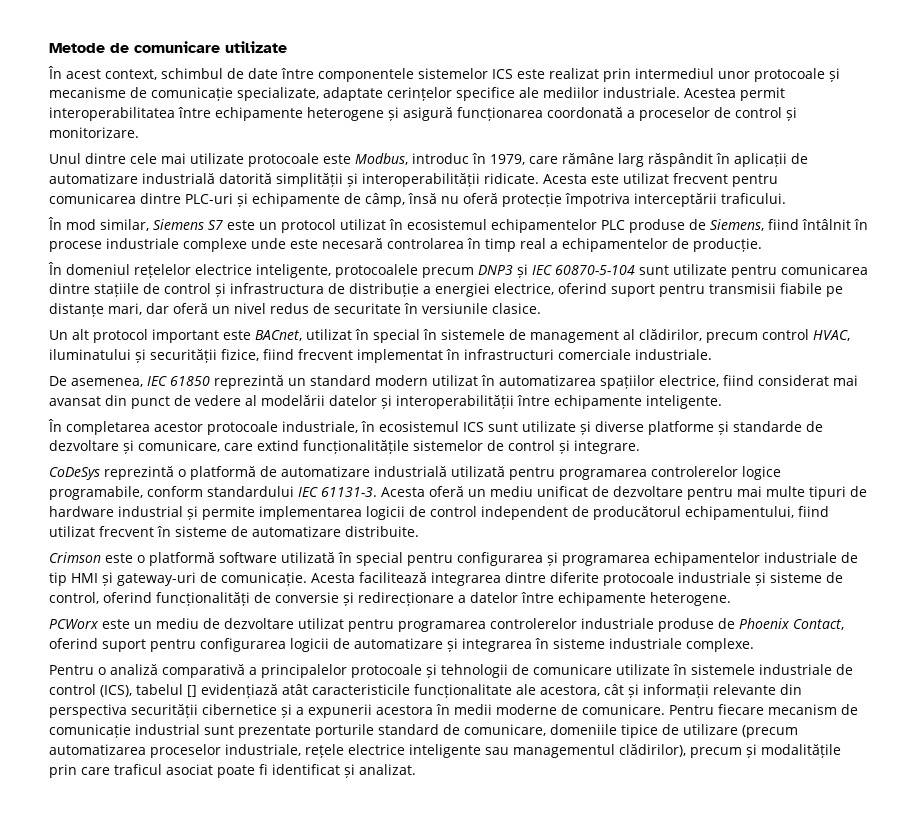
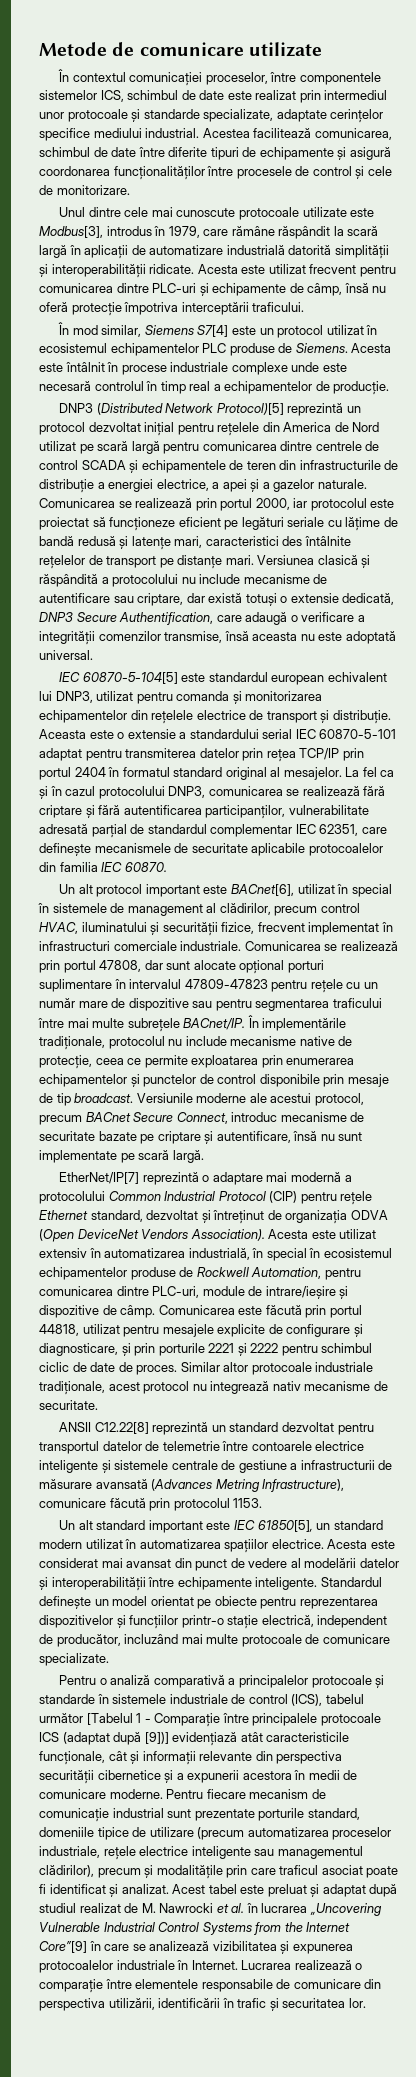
[66,68,513,82] acest context, schimbul de date între componentele sistemelor ICS -> [72,72,381,86] [39,90,225,102] contextul comunicației proceselor, între componentele sistemelor ICS, schimbul de date
[49,87,233,101] mecanisme de comunicație -> [143,109,200,119] standarde
[519,87,785,101] [49,107,797,121] ale mediilor industriale. Acestea permit interoperabilitatea între echipamente heterogene și asigură funcționarea coordonată a proceselor de control și -> [93,128,392,140] [39,147,391,160] [39,166,392,180] [39,185,53,195] mediului industrial. Acestea facilitează comunicarea, schimbul de date între diferite tipuri de echipamente și asigură coordonarea funcționalităților între procesele de control și cele de
[190,153,713,167] utilizate protocoale este Modbus, introduc în 1979, care rămâne larg răspândit -> [176,207,375,220] [39,226,379,239] [39,245,67,258] cunoscute protocoale utilizate este Modbus[3], introdus în 1979, care rămâne răspândit la scară largă
[208,220,223,230] S7 -> [197,325,229,337] S7[4]
[710,219,799,231] Siemens, fiind -> [295,343,392,353] [39,363,63,372] Siemens. Acesta este
[387,238,464,249] controlarea -> [94,381,144,391] controlul
[48,262,868,278] [49,283,324,297] În domeniul rețelelor electrice inteligente, protocoalele precum DNP3 și IEC 60870-5-104 sunt utilizate pentru comunicarea dintre stațiile de control și infrastructura -> [59,403,361,416] [39,422,380,436] [39,441,380,454] [39,460,381,473] DNP3 (Distributed Network Protocol)[5] reprezintă un protocol dezvoltat inițial pentru rețelele din America de Nord utilizat pe scară largă pentru comunicarea dintre centrele de control SCADA și echipamentele de teren din infrastructurile
[558,283,843,297] [49,303,541,317] oferind suport pentru transmisii fiabile pe distanțe mari, dar oferă un nivel redus de securitate în versiunile clasice. -> [212,479,367,492] [39,498,395,511] [39,517,398,531] [39,536,351,550] [39,555,371,569] [39,574,328,587] [39,593,395,606] [39,612,365,625] [39,631,396,645] [39,650,93,660] [59,672,387,685] [39,691,323,704] [39,710,391,724] [39,729,397,739] [39,748,364,762] [39,767,395,780] [39,786,386,799] [39,805,369,819] [39,824,387,838] [39,843,383,856] [39,862,167,872] a apei și a gazelor naturale. Comunicarea se realizează prin portul 2000, iar protocolul este proiectat să funcționeze eficient pe legături seriale cu lățime de bandă redusă și latențe mari, caracteristici des întâlnite rețelelor de transport pe distanțe mari. Versiunea clasică și răspândită a protocolului nu include mecanisme de autentificare sau criptare, dar există totuși o extensie dedicată, DNP3 Secure Authentification, care adaugă o verificare a integrității comenzilor transmise, însă aceasta nu este adoptată universal. // IEC 60870-5-104[5] este standardul european echivalent lui DNP3, utilizat pentru comanda și monitorizarea echipamentelor din rețelele electrice de transport și distribuție. Aceasta este o extensie a standardului serial IEC 60870-5-101 adaptat pentru transmiterea datelor prin rețea TCP/IP prin portul 2404 în formatul standard original al mesajelor. La fel ca și în cazul protocolului DNP3, comunicarea se realizează fără criptare și fără autentificarea participanților, vulnerabilitate adresată parțial de standardul complementar IEC 62351, care definește mecanismele de securitate aplicabile protocoalelor din familia IEC 60870.
[255,330,302,341] BACnet, -> [230,884,294,896] BACnet[6],
[263,349,294,360] fiind -> (255, 928) none
[49,375,284,389] // De asemenea, IEC 61850 reprezintă -> [244,941,398,951] [39,960,324,974] [39,979,378,993] [39,998,382,1011] [38,1015,347,1032] [39,1036,353,1050] [39,1055,355,1069] [39,1074,389,1087] [39,1093,364,1106] [39,1112,365,1125] [39,1131,363,1144] [39,1150,204,1163] [59,1172,352,1185] [39,1191,373,1205] [39,1210,388,1224] [39,1229,377,1242] [39,1248,392,1261] [39,1267,361,1280] [39,1286,349,1299] [39,1305,362,1318] [39,1324,363,1337] [39,1343,373,1356] [39,1362,374,1375] [39,1381,388,1395] [39,1400,98,1410] [59,1422,374,1435] [39,1441,365,1454] [39,1460,393,1473] [39,1479,345,1492] [39,1498,263,1511] [59,1520,313,1533] Comunicarea se realizează prin portul 47808, dar sunt alocate opțional porturi suplimentare în intervalul 47809-47823 pentru rețele cu un număr mare de dispozitive sau pentru segmentarea traficului între mai multe subrețele BACnet/IP. În implementările tradiționale, protocolul nu include mecanisme native de protecție, ceea ce permite exploatarea prin enumerarea echipamentelor și punctelor de control disponibile prin mesaje de tip broadcast. Versiunile moderne ale acestui protocol, precum BACnet Secure Connect, introduc mecanisme de securitate bazate pe criptare și autentificare, însă nu sunt implementate pe scară largă. // EtherNet/IP[7] reprezintă o adaptare mai modernă a protocolului Common Industrial Protocol (CIP) pentru rețele Ethernet standard, dezvoltat și întreținut de organizația ODVA (Open DeviceNet Vendors Association). Acesta este utilizat extensiv în automatizarea industrială, în special în ecosistemul echipamentelor produse de Rockwell Automation, pentru comunicarea dintre PLC-uri, module de intrare/ieșire și dispozitive de câmp. Comunicarea este făcută prin portul 44818, utilizat pentru mesajele explicite de configurare și diagnosticare, și prin porturile 2221 și 2222 pentru schimbul ciclic de date de proces. Similar altor protocoale industriale tradiționale, acest protocol nu integrează nativ mecanisme de securitate. // ANSII C12.22[8] reprezintă un standard dezvoltat pentru transportul datelor de telemetrie între contoarele electrice inteligente și sistemele centrale de gestiune a infrastructurii de măsurare avansată (Advances Metring Infrastructure), comunicare făcută prin protocolul 1153. // Un alt standard important este IEC 61850[5],
[659,375,754,387] electrice, fiind -> [271,1539,395,1549] electrice. Acesta este
[48,419,823,435] [49,440,640,454] [49,466,781,480] [49,486,867,500] [49,506,829,520] [49,526,419,537] [49,552,858,566] [49,572,843,586] [49,592,731,606] [49,618,844,632] [49,638,754,652] // În completarea acestor protocoale industriale, în ecosistemul ICS sunt utilizate și diverse platforme și standarde de dezvoltare și comunicare, care extind funcționalitățile sistemelor de control și integrare. // CoDeSys reprezintă o platformă de automatizare industrială utilizată pentru programarea controlerelor logice programabile, conform standardului IEC 61131-3. Acesta oferă un mediu unificat de dezvoltare pentru mai multe tipuri de hardware industrial și permite implementarea logicii de control independent de producătorul echipamentului, fiind utilizat frecvent în sisteme de automatizare distribuite. // Crimson este o platformă software utilizată în special pentru configurarea și programarea echipamentelor industriale de tip HMI și gateway-uri de comunicație. Acesta facilitează integrarea dintre diferite protocoale industriale și sisteme de control, oferind funcționalități de conversie și redirecționare a datelor între echipamente heterogene. // PCWorx este un mediu de dezvoltare utilizat pentru programarea controlerelor industriale produse de Phoenix Contact, oferind suport pentru configurarea logicii de automatizare și integrarea în sisteme industriale complexe. -> [320,1577,382,1587] [39,1596,378,1609] [39,1615,388,1629] [39,1634,390,1647] [39,1653,109,1666] Standardul definește un model orientat pe obiecte pentru reprezentarea dispozitivelor și funcțiilor printr-o stație electrică, independent de producător, incluzând mai multe protocoale de comunicare specializate.
[441,664,670,678] tehnologii de comunicare utilizate -> [39,1694,95,1704] standarde
[187,684,600,698] [] evidențiază atât caracteristicile funcționalitate ale acestora, -> [39,1713,381,1727] [39,1732,350,1746] [39,1751,105,1765] următor [Tabelul 1 - Comparație între principalele protocoale ICS (adaptat după [9])] evidențiază atât caracteristicile funcționale,
[496,704,665,715] moderne de comunicare. -> [343,1770,358,1780] [39,1789,163,1799] de comunicare moderne.
[378,724,546,736] standard de comunicare, -> [307,1808,360,1820] standard,
(416, 769) none -> [172,1884,398,1897] [39,1903,382,1916] [39,1922,351,1935] [39,1941,353,1954] [39,1960,363,1973] [39,1979,382,1993] [39,1998,366,2011] Acest tabel este preluat și adaptat după studiul realizat de M. Nawrocki et al. în lucrarea „Uncovering Vulnerable Industrial Control Systems from the Internet Core”[9] în care se analizează vizibilitatea și expunerea protocoalelor industriale în Internet. Lucrarea realizează o comparație între elementele responsabile de comunicare din perspectiva utilizării, identificării în trafic și securitatea lor.

